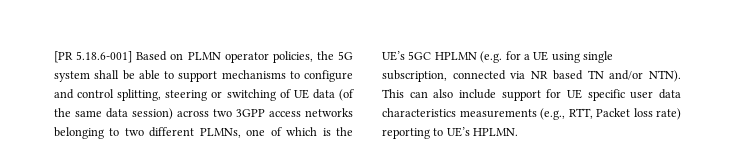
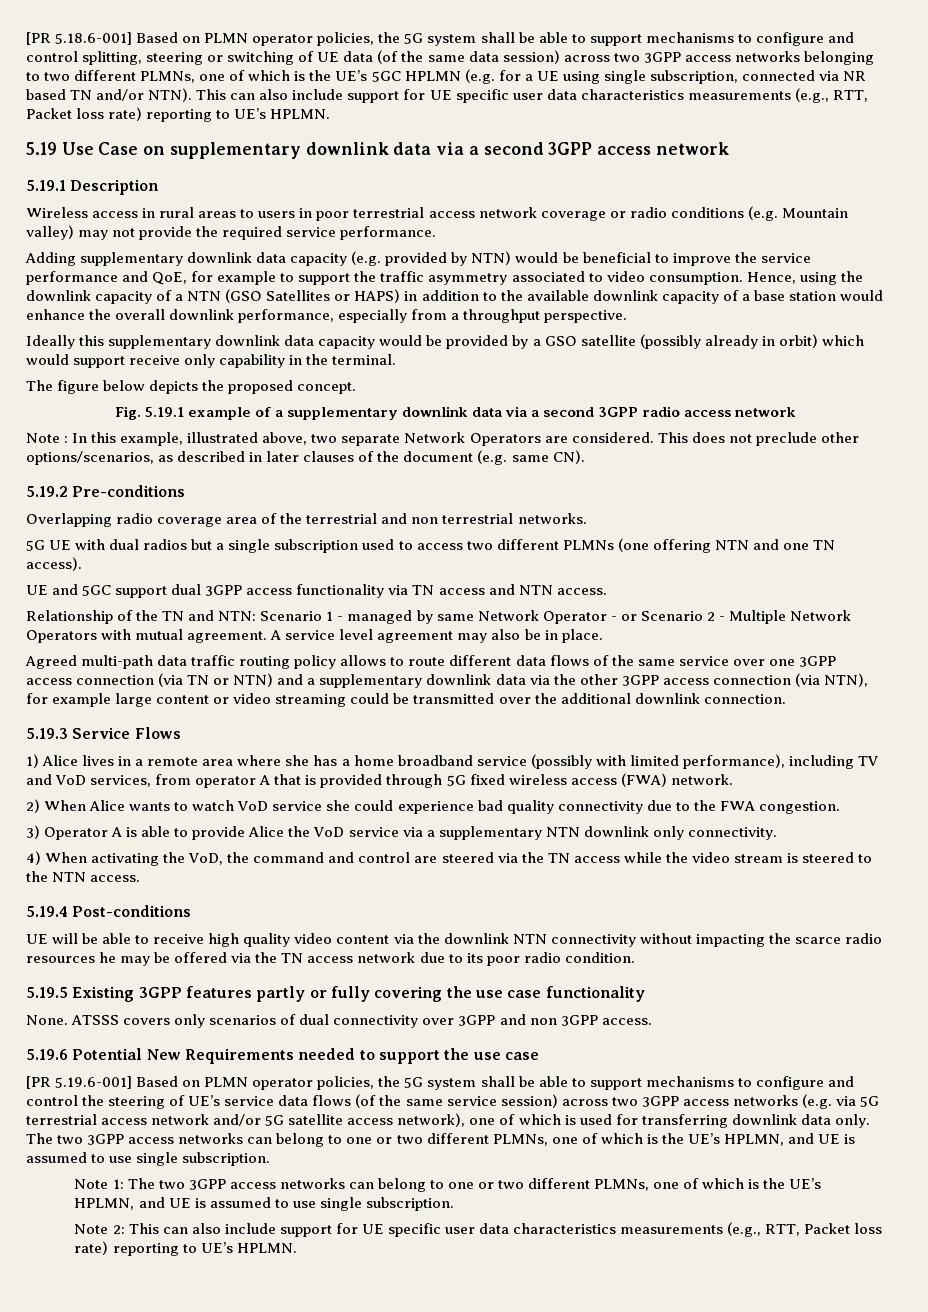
(519, 132) none -> [26,142,729,159] [26,179,160,195] [26,206,848,221] [26,225,437,240] [25,251,811,266] [26,271,863,285] [26,289,883,304] [26,309,628,323] [26,334,864,349] [26,354,397,368] [26,380,357,394] [114,406,797,420] [26,432,859,446] [26,450,585,465] [26,485,186,497] [26,513,587,527] [26,538,835,553] [26,557,82,571] [26,584,607,598] [26,610,851,624] [26,629,603,643] [25,655,836,669] [26,673,868,688] [26,693,786,707] [26,727,181,739] [26,754,878,769] [26,773,733,788] [26,799,840,814] [26,825,777,840] [26,851,873,866] [26,871,141,882] [26,905,192,917] [26,933,882,947] [26,952,635,966] [26,986,645,1002] [26,1014,652,1028] [26,1048,539,1064] [26,1076,854,1090] [26,1094,879,1109] [26,1113,870,1128] [26,1133,856,1147] [26,1152,271,1166] [74,1178,822,1192] [74,1197,454,1211] [74,1222,883,1237] [74,1241,297,1256] // 5.19 Use Case on supplementary downlink data via a second 3GPP access network // 5.19.1 Description // Wireless access in rural areas to users in poor terrestrial access network coverage or radio conditions (e.g. Mountain valley) may not provide the required service performance. // Adding supplementary downlink data capacity (e.g. provided by NTN) would be beneficial to improve the service performance and QoE, for example to support the traffic asymmetry associated to video consumption. Hence, using the downlink capacity of a NTN (GSO Satellites or HAPS) in addition to the available downlink capacity of a base station would enhance the overall downlink performance, especially from a throughput perspective. // Ideally this supplementary downlink data capacity would be provided by a GSO satellite (possibly already in orbit) which would support receive only capability in the terminal. // The figure below depicts the proposed concept. // Fig. 5.19.1 example of a supplementary downlink data via a second 3GPP radio access network // Note : In this example, illustrated above, two separate Network Operators are considered. This does not preclude other options/scenarios, as described in later clauses of the document (e.g. same CN). // 5.19.2 Pre-conditions // Overlapping radio coverage area of the terrestrial and non terrestrial networks. // 5G UE with dual radios but a single subscription used to access two different PLMNs (one offering NTN and one TN access). // UE and 5GC support dual 3GPP access functionality via TN access and NTN access. // Relationship of the TN and NTN: Scenario 1 - managed by same Network Operator - or Scenario 2 - Multiple Network Operators with mutual agreement. A service level agreement may also be in place. // Agreed multi-path data traffic routing policy allows to route different data flows of the same service over one 3GPP access connection (via TN or NTN) and a supplementary downlink data via the other 3GPP access connection (via NTN), for example large content or video streaming could be transmitted over the additional downlink connection. // 5.19.3 Service Flows // 1) Alice lives in a remote area where she has a home broadband service (possibly with limited performance), including TV and VoD services, from operator A that is provided through 5G fixed wireless access (FWA) network. // 2) When Alice wants to watch VoD service she could experience bad quality connectivity due to the FWA congestion. // 3) Operator A is able to provide Alice the VoD service via a supplementary NTN downlink only connectivity. // 4) When activating the VoD, the command and control are steered via the TN access while the video stream is steered to the NTN access. // 5.19.4 Post-conditions // UE will be able to receive high quality video content via the downlink NTN connectivity without impacting the scarce radio resources he may be offered via the TN access network due to its poor radio condition. // 5.19.5 Existing 3GPP features partly or fully covering the use case functionality // None. ATSSS covers only scenarios of dual connectivity over 3GPP and non 3GPP access. // 5.19.6 Potential New Requirements needed to support the use case // [PR 5.19.6-001] Based on PLMN operator policies, the 5G system shall be able to support mechanisms to configure and control the steering of UE’s service data flows (of the same service session) across two 3GPP access networks (e.g. via 5G terrestrial access network and/or 5G satellite access network), one of which is used for transferring downlink data only. The two 3GPP access networks can belong to one or two different PLMNs, one of which is the UE’s HPLMN, and UE is assumed to use single subscription. // Note 1: The two 3GPP access networks can belong to one or two different PLMNs, one of which is the UE’s HPLMN, and UE is assumed to use single subscription. // Note 2: This can also include support for UE specific user data characteristics measurements (e.g., RTT, Packet loss rate) reporting to UE’s HPLMN.

